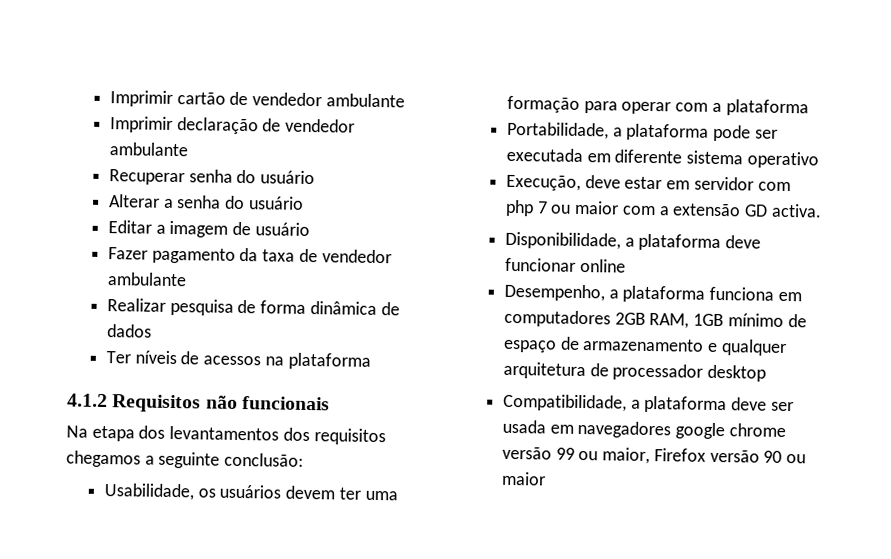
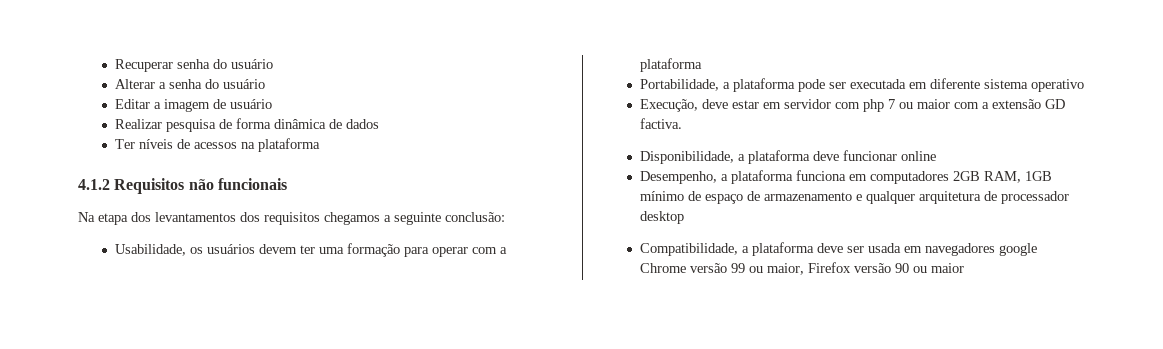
[109,90,405,108] [109,116,356,135] [108,142,188,157] Imprimir cartão de vendedor ambulante // Imprimir declaração de vendedor ambulante // -> (115, 65) none
[107,247,392,264] [106,272,187,287] // Fazer pagamento da taxa de vendedor ambulante -> (273, 104) none
[770,203,822,218] activa. -> [640,118,683,129] factiva.
[728,423,786,438] chrome -> [640,263,687,273] Chrome

